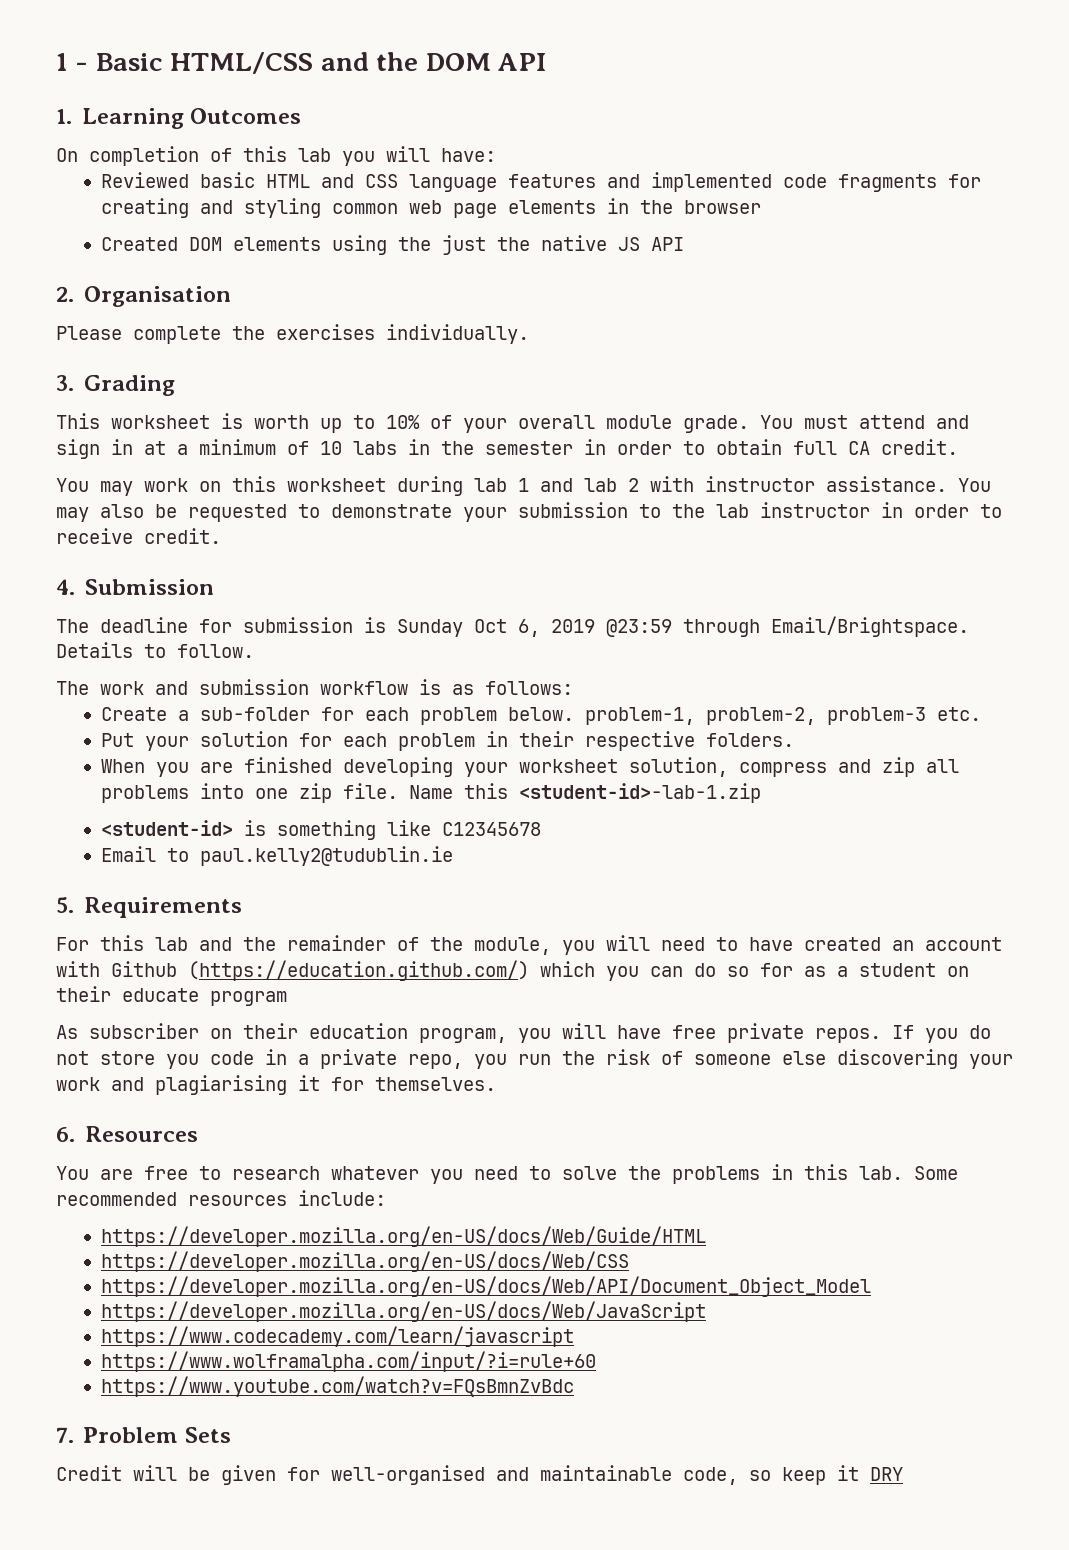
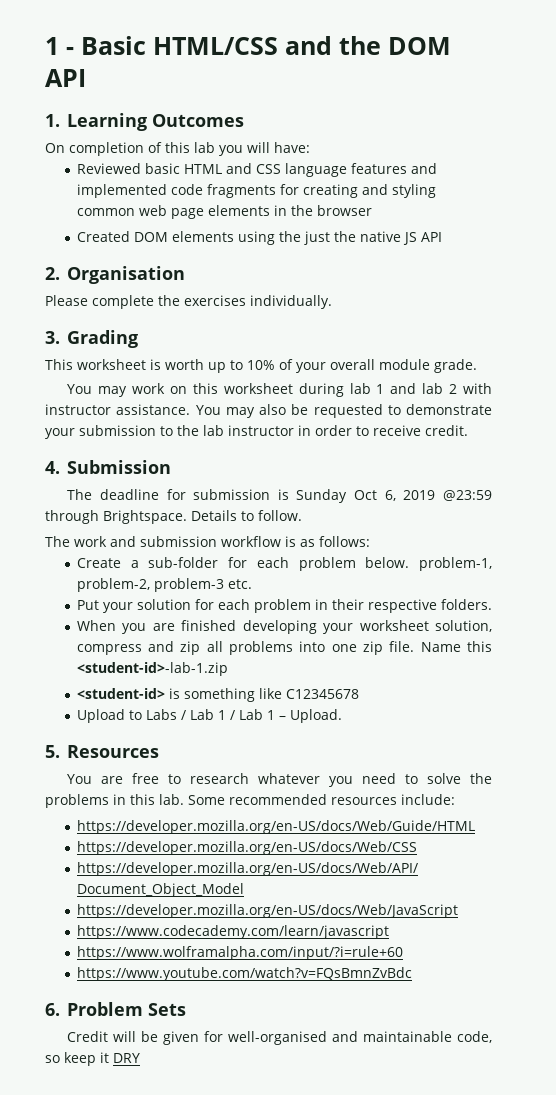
[760,415,969,429] [56,439,958,459] You must attend and sign in at a minimum of 10 labs in the semester in order to obtain full CA credit. -> (477, 366) none
[771,616,969,637] Email/Brightspace. -> [103,510,187,524] Brightspace.
[101,846,454,866] [56,897,242,918] [56,935,1002,955] [56,960,969,981] [56,986,287,1006] [56,1023,991,1043] [56,1049,1013,1069] [56,1075,496,1095] [56,1127,75,1142] Email to paul.kelly2@tudublin.ie // 5. Requirements // For this lab and the remainder of the module, you will need to have created an account with Github (https://education.github.com/) which you can do so for as a student on their educate program // As subscriber on their education program, you will have free private repos. If you do not store you code in a private repo, you run the risk of someone else discovering your work and plagiarising it for themselves. // 6. -> [76,709,342,723] [45,745,60,758] Upload to Labs / Lab 1 / Lab 1 – Upload. // 5.
[56,1427,74,1443] 7. -> [45,1003,60,1016] 6.

